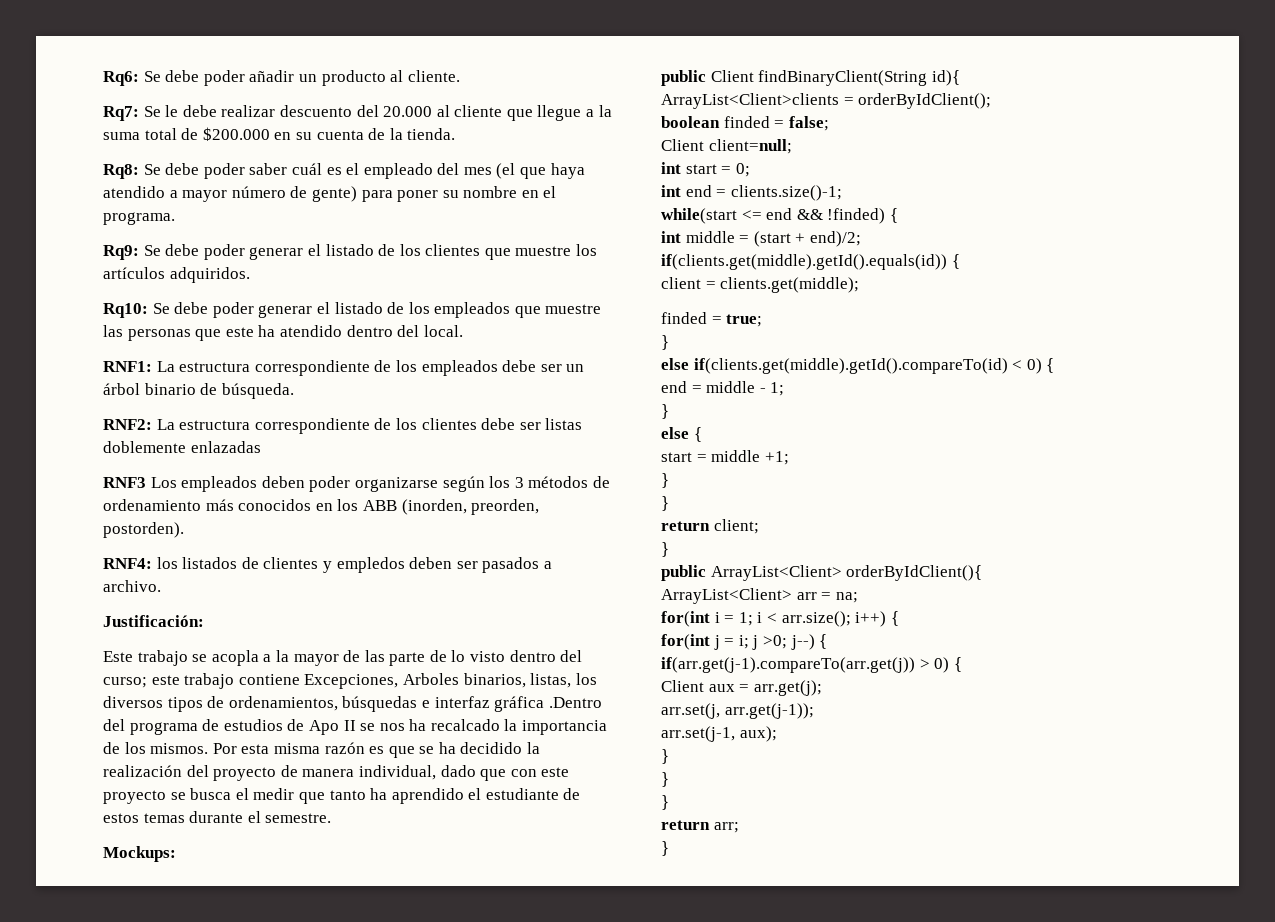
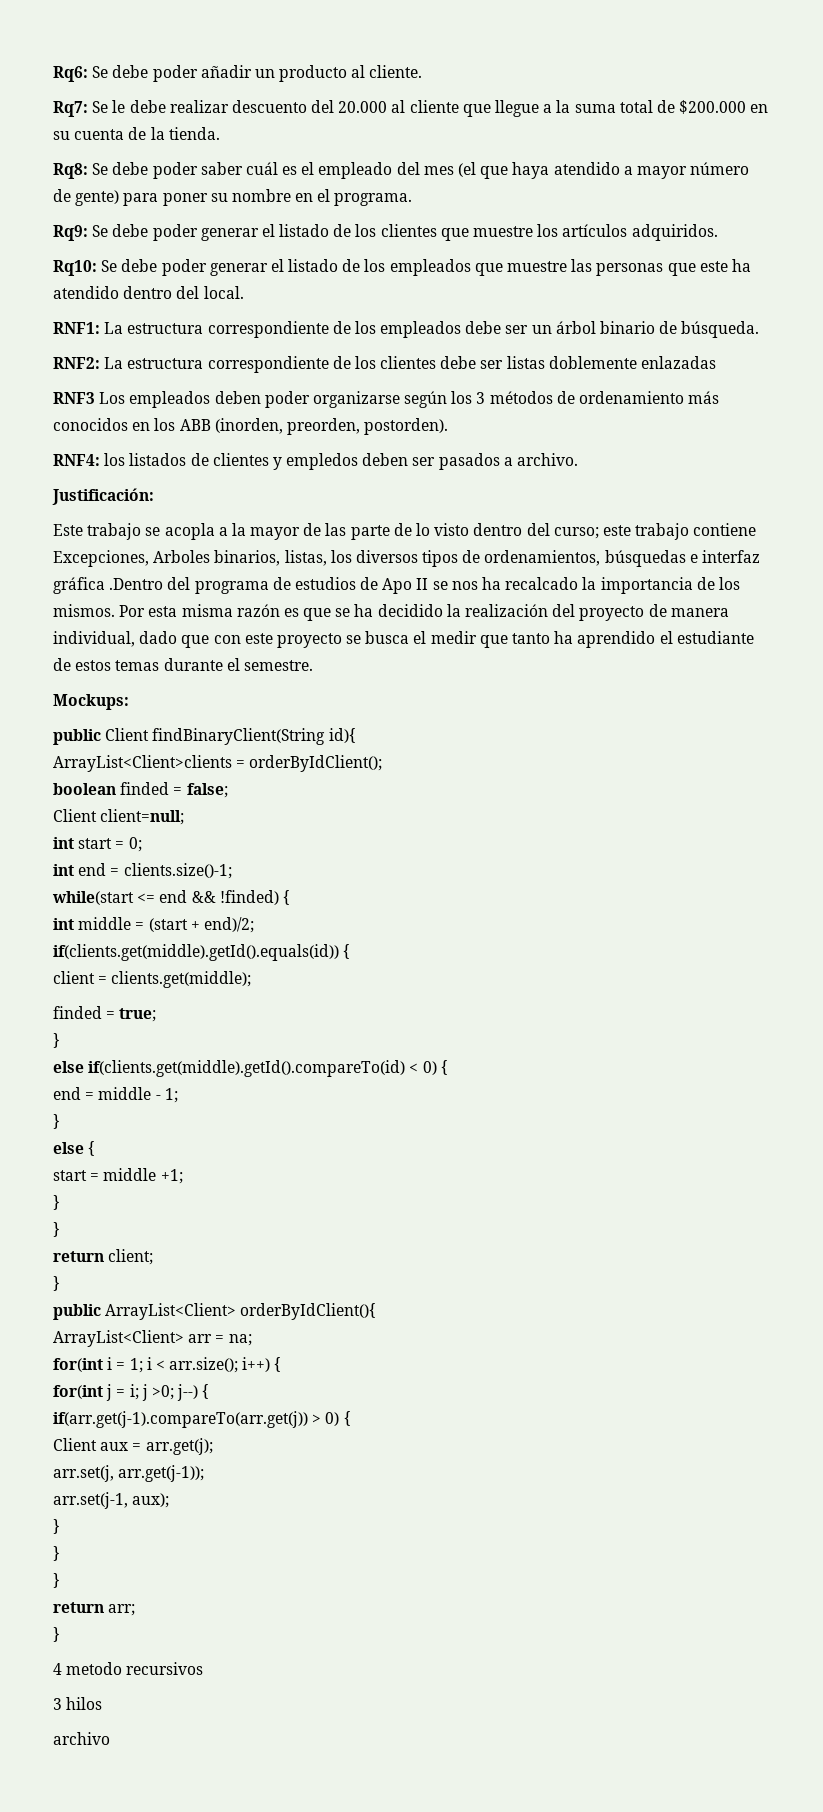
(669, 848) none -> [53,1662,204,1675] [53,1697,103,1710] [53,1732,110,1745] // 4 metodo recursivos // 3 hilos // archivo

